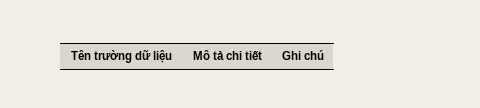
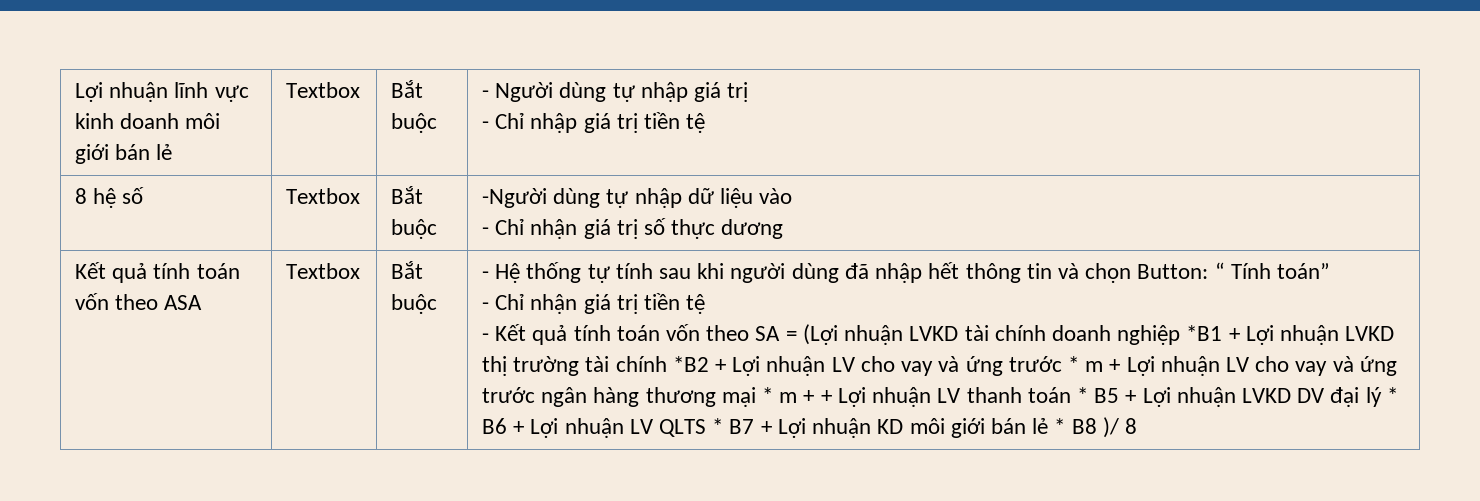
[70,50,173,63] [192,50,263,60] [281,50,325,60] Tên trường dữ liệu | Mô tả chi tiết | Ghi chú -> [74,82,249,102] [74,113,221,129] [74,144,173,164] [285,82,360,98] [390,80,423,98] [390,113,437,133] [481,82,749,102] [481,112,706,133] [74,187,145,208] [285,188,360,204] [390,186,423,204] [390,219,437,239] [481,188,793,208] [481,218,784,239] [74,262,240,283] [74,293,203,310] [285,263,360,279] [390,261,423,279] [390,294,437,314] [481,262,1330,283] [481,293,706,314] [481,324,1395,345] [481,356,1397,376] [481,387,1398,407] [481,417,1137,438] Lợi nhuận lĩnh vực kinh doanh môi giới bán lẻ | Textbox | Bắt buộc | - Người dùng tự nhập giá trị // - Chỉ nhập giá trị tiền tệ // 8 hệ số | Textbox | Bắt buộc | -Người dùng tự nhập dữ liệu vào // - Chỉ nhận giá trị số thực dương // Kết quả tính toán vốn theo ASA | Textbox | Bắt buộc | - Hệ thống tự tính sau khi người dùng đã nhập hết thông tin và chọn Button: “ Tính toán” // - Chỉ nhận giá trị tiền tệ // - Kết quả tính toán vốn theo SA = (Lợi nhuận LVKD tài chính doanh nghiệp *B1 + Lợi nhuận LVKD thị trường tài chính *B2 + Lợi nhuận LV cho vay và ứng trước * m + Lợi nhuận LV cho vay và ứng trước ngân hàng thương mại * m + + Lợi nhuận LV thanh toán * B5 + Lợi nhuận LVKD DV đại lý * B6 + Lợi nhuận LV QLTS * B7 + Lợi nhuận KD môi giới bán lẻ * B8 )/ 8

